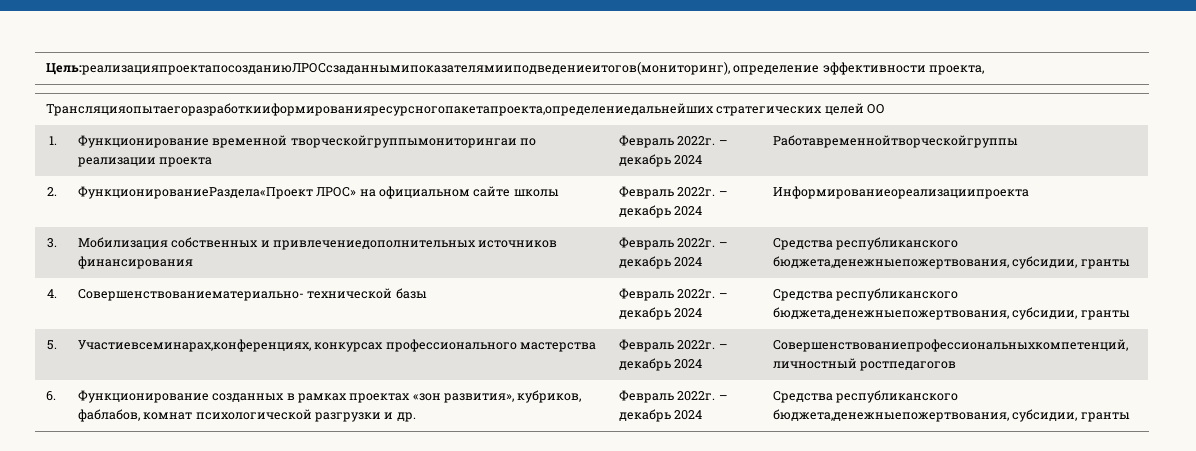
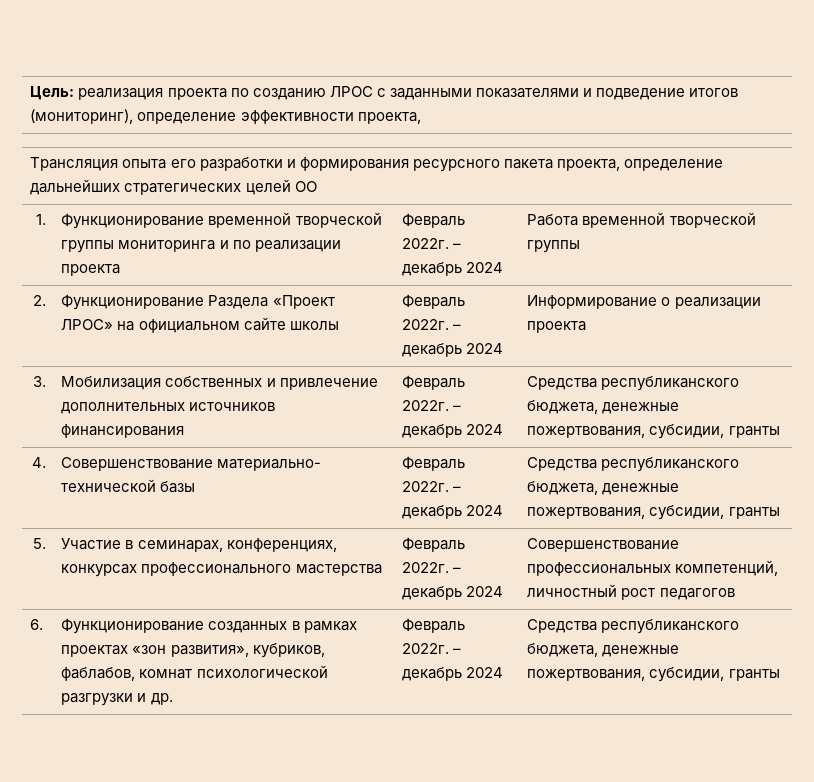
[45,62,984,75] [45,103,714,116] Цель:реализацияпроектапосозданиюЛРОСсзаданнымипоказателямииподведениеитогов(мониторинг), определение эффективности проекта, // Трансляцияопытаегоразработкииформированияресурсногопакетапроекта,определениедальнейших -> [30,86,738,100] [30,109,421,124] [30,157,723,172] [30,179,121,195] Цель: реализация проекта по созданию ЛРОС с заданными показателями и подведение итогов (мониторинг), определение эффективности проекта, // Трансляция опыта его разработки и формирования ресурсного пакета проекта, определение дальнейших
[290,135,517,148] творческойгруппымониторингаи -> [295,212,382,228] [61,240,229,253] творческой группы мониторинга и
[772,135,1018,148] [47,187,58,196] [77,186,313,199] Работавременнойтворческойгруппы // 2. | ФункционированиеРаздела«Проект -> [527,212,756,228] [527,240,581,253] [32,295,46,306] [61,294,335,310] Работа временной творческой группы // 2. | Функционирование Раздела «Проект
[772,186,1029,199] Информированиеореализациипроекта -> [527,295,761,309] [527,321,587,333] Информирование о реализации проекта
[272,240,476,250] привлечениедополнительных -> [279,378,378,390] [61,402,186,414] привлечение дополнительных
[772,256,1009,269] бюджета,денежныепожертвования, -> [527,400,680,414] [527,426,646,438] бюджета, денежные пожертвования,
[77,289,304,301] Совершенствованиематериально- -> [61,457,322,471] Совершенствование материально-
[772,307,1009,320] бюджета,денежныепожертвования, -> [527,481,680,495] [527,507,646,519] бюджета, денежные пожертвования,
[77,339,311,352] Участиевсеминарах,конференциях, -> [61,538,337,552] Участие в семинарах, конференциях,
[772,339,1128,352] [772,358,957,371] Совершенствованиепрофессиональныхкомпетенций, личностный ростпедагогов -> [527,538,680,552] [527,560,779,576] [527,584,735,600] Совершенствование профессиональных компетенций, личностный рост педагогов
[772,409,1009,422] бюджета,денежныепожертвования, -> [527,643,680,657] [527,669,646,681] бюджета, денежные пожертвования,

